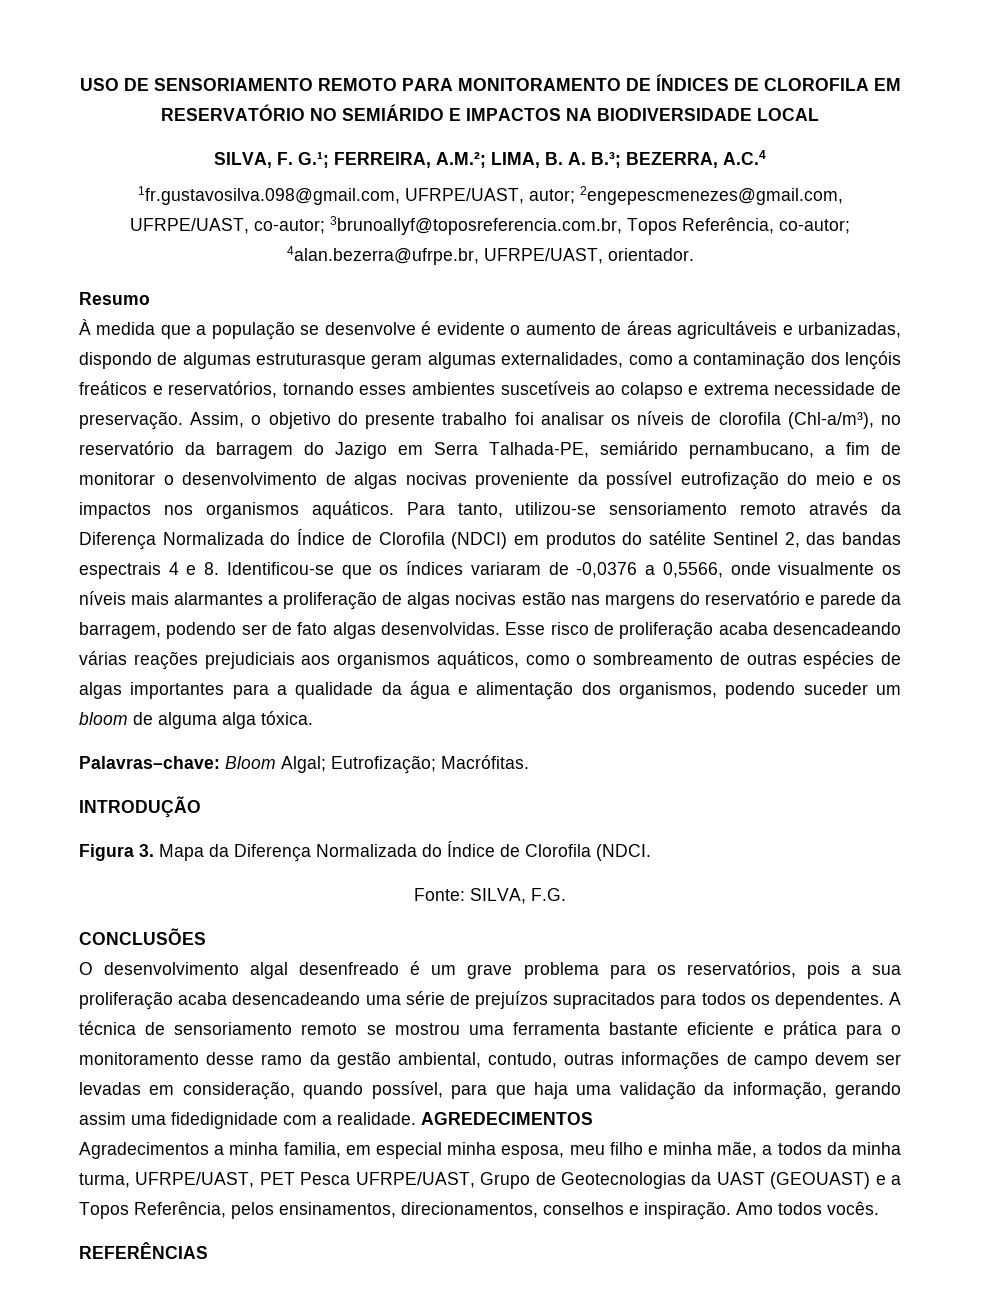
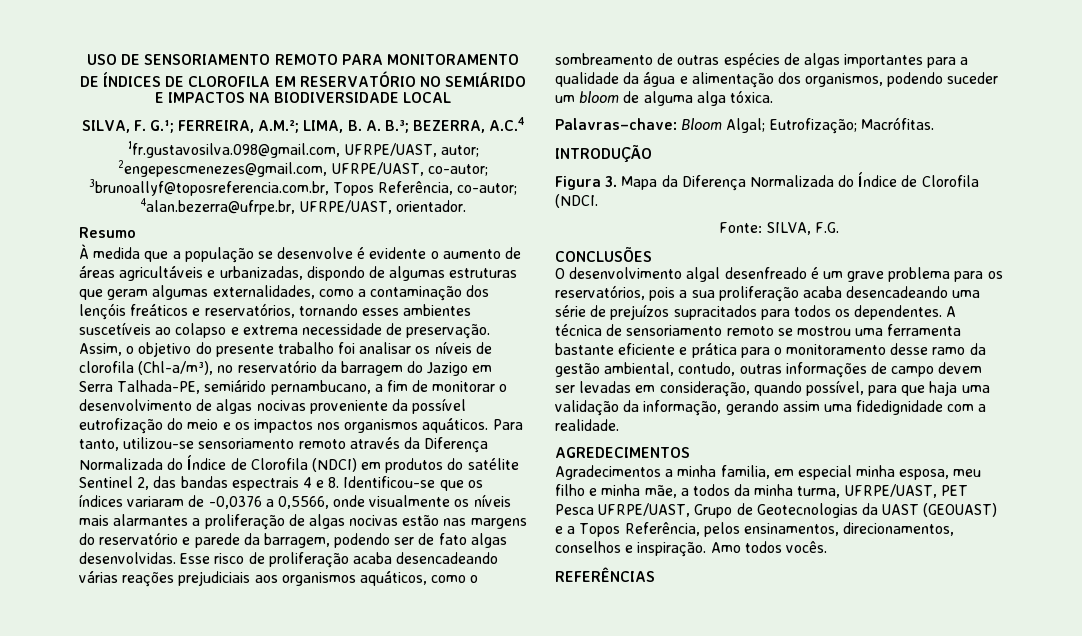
[256,353,367,369] estruturasque -> [449,268,518,278] [79,289,103,300] estruturas que
(416, 1118) none -> (619, 425) //

